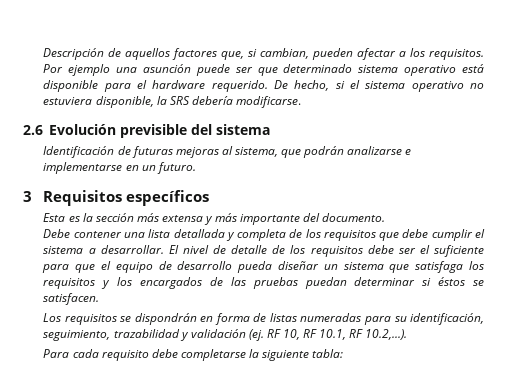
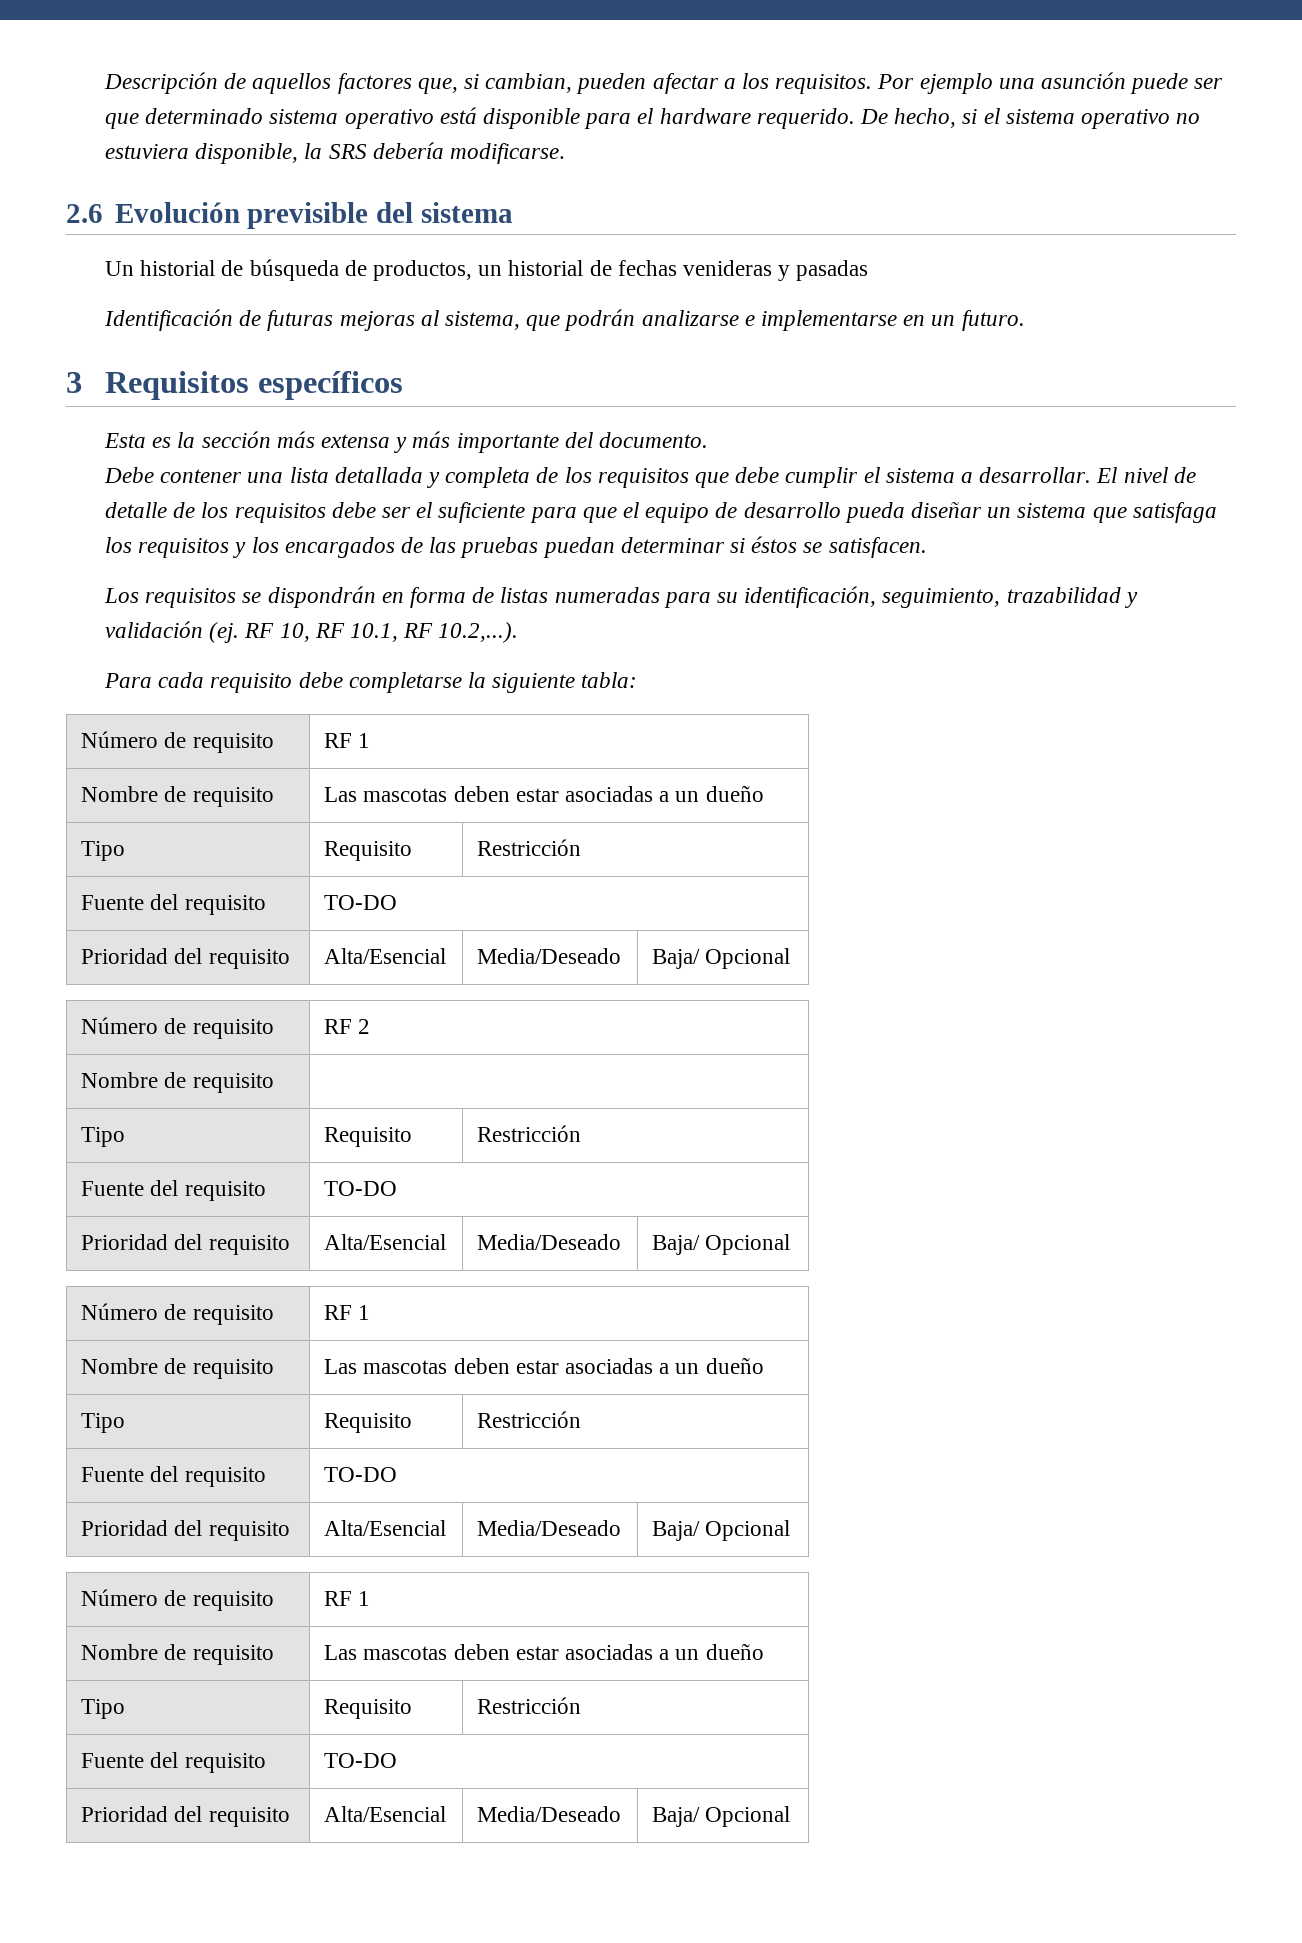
(270, 129) none -> [104,259,869,281] // Un historial de búsqueda de productos, un historial de fechas venideras y pasadas
(344, 353) none -> [81,731,274,753] [324,733,371,748] [81,786,274,807] [324,785,764,802] [81,841,126,861] [324,841,413,861] [477,839,582,856] [81,894,266,915] [324,895,398,910] [81,948,290,969] [324,948,447,964] [477,948,622,964] [652,948,791,969] [81,1017,274,1039] [324,1019,371,1034] [81,1072,274,1093] [81,1127,126,1147] [324,1127,413,1147] [477,1125,582,1142] [81,1180,266,1201] [324,1181,398,1196] [81,1234,290,1255] [324,1234,447,1250] [477,1234,622,1250] [652,1234,791,1255] [81,1303,274,1325] [324,1305,371,1320] [81,1358,274,1379] [324,1357,764,1374] [81,1413,126,1433] [324,1413,413,1433] [477,1411,582,1428] [81,1466,266,1487] [324,1467,398,1482] [81,1520,290,1541] [324,1520,447,1536] [477,1520,622,1536] [652,1520,791,1541] [81,1589,274,1611] [324,1591,371,1606] [81,1644,274,1665] [324,1643,764,1660] [81,1699,126,1719] [324,1699,413,1719] [477,1697,582,1714] [81,1752,266,1773] [324,1753,398,1768] [81,1806,290,1827] [324,1806,447,1822] [477,1806,622,1822] [652,1806,791,1827] // Número de requisito | RF 1 // Nombre de requisito | Las mascotas deben estar asociadas a un dueño // Tipo | Requisito | Restricción // Fuente del requisito | TO-DO // Prioridad del requisito | Alta/Esencial | Media/Deseado | Baja/ Opcional // Número de requisito | RF 2 // Nombre de requisito | // Tipo | Requisito | Restricción // Fuente del requisito | TO-DO // Prioridad del requisito | Alta/Esencial | Media/Deseado | Baja/ Opcional // Número de requisito | RF 1 // Nombre de requisito | Las mascotas deben estar asociadas a un dueño // Tipo | Requisito | Restricción // Fuente del requisito | TO-DO // Prioridad del requisito | Alta/Esencial | Media/Deseado | Baja/ Opcional // Número de requisito | RF 1 // Nombre de requisito | Las mascotas deben estar asociadas a un dueño // Tipo | Requisito | Restricción // Fuente del requisito | TO-DO // Prioridad del requisito | Alta/Esencial | Media/Deseado | Baja/ Opcional

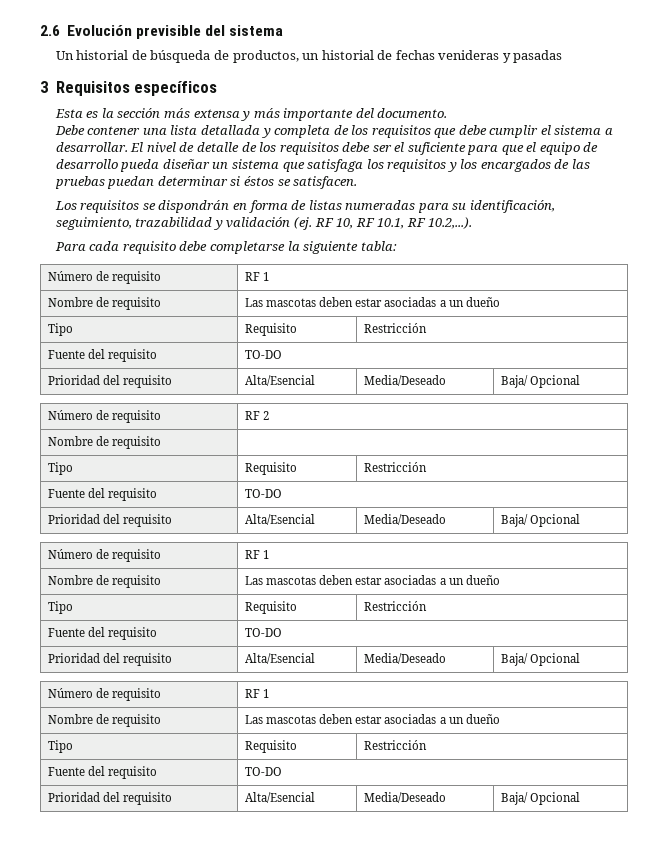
[103,72,1224,94] [104,107,1201,129] [104,142,565,164] Descripción de aquellos factores que, si cambian, pueden afectar a los requisitos. Por ejemplo una asunción puede ser que determinado sistema operativo está disponible para el hardware requerido. De hecho, si el sistema operativo no estuviera disponible, la SRS debería modificarse. // -> (40, 30) none
[103,309,1025,331] // Identificación de futuras mejoras al sistema, que podrán analizarse e implementarse en un futuro. -> (563, 56) none

